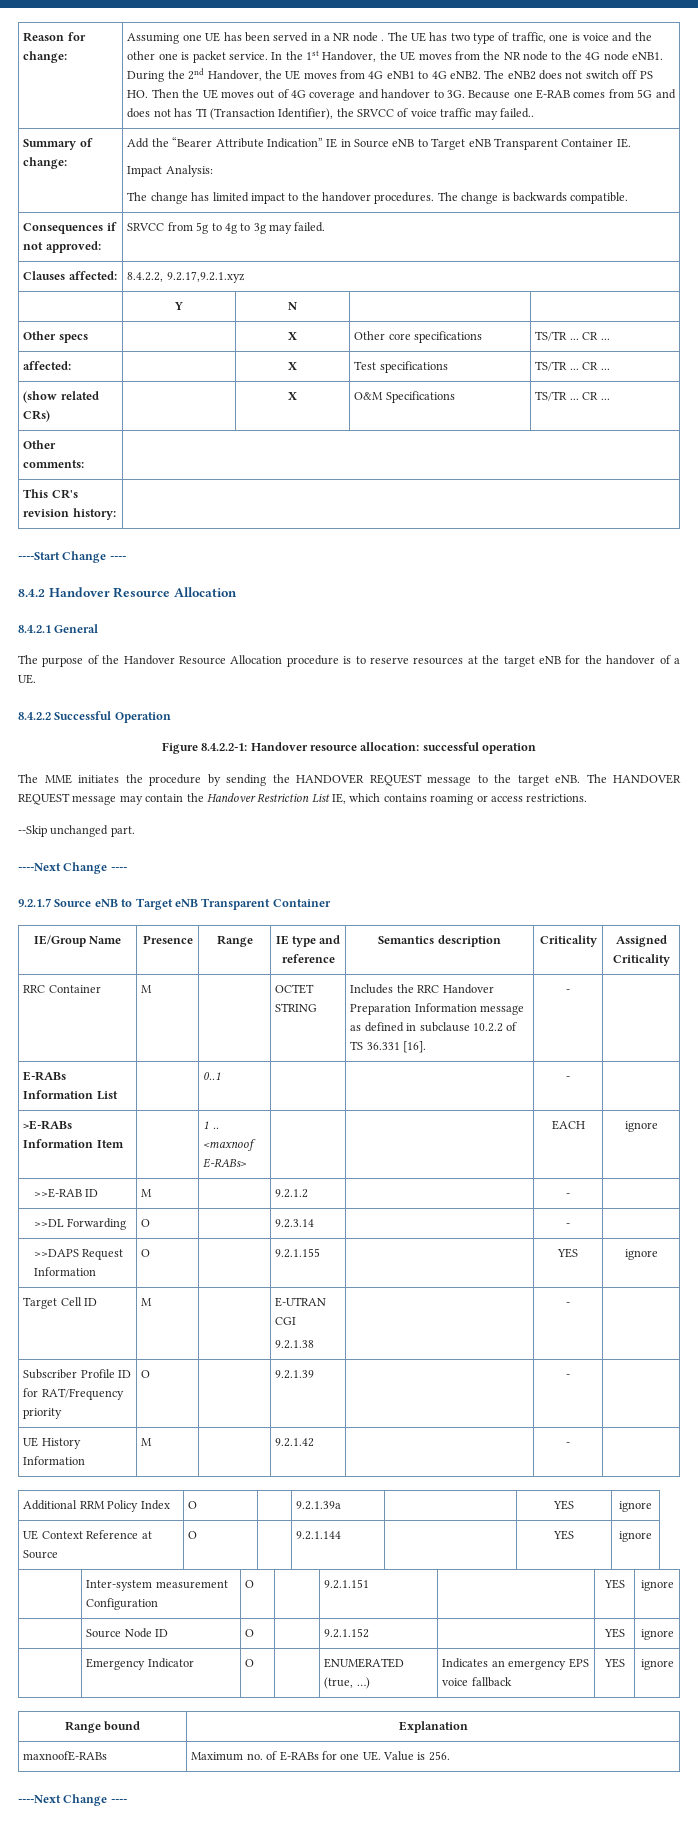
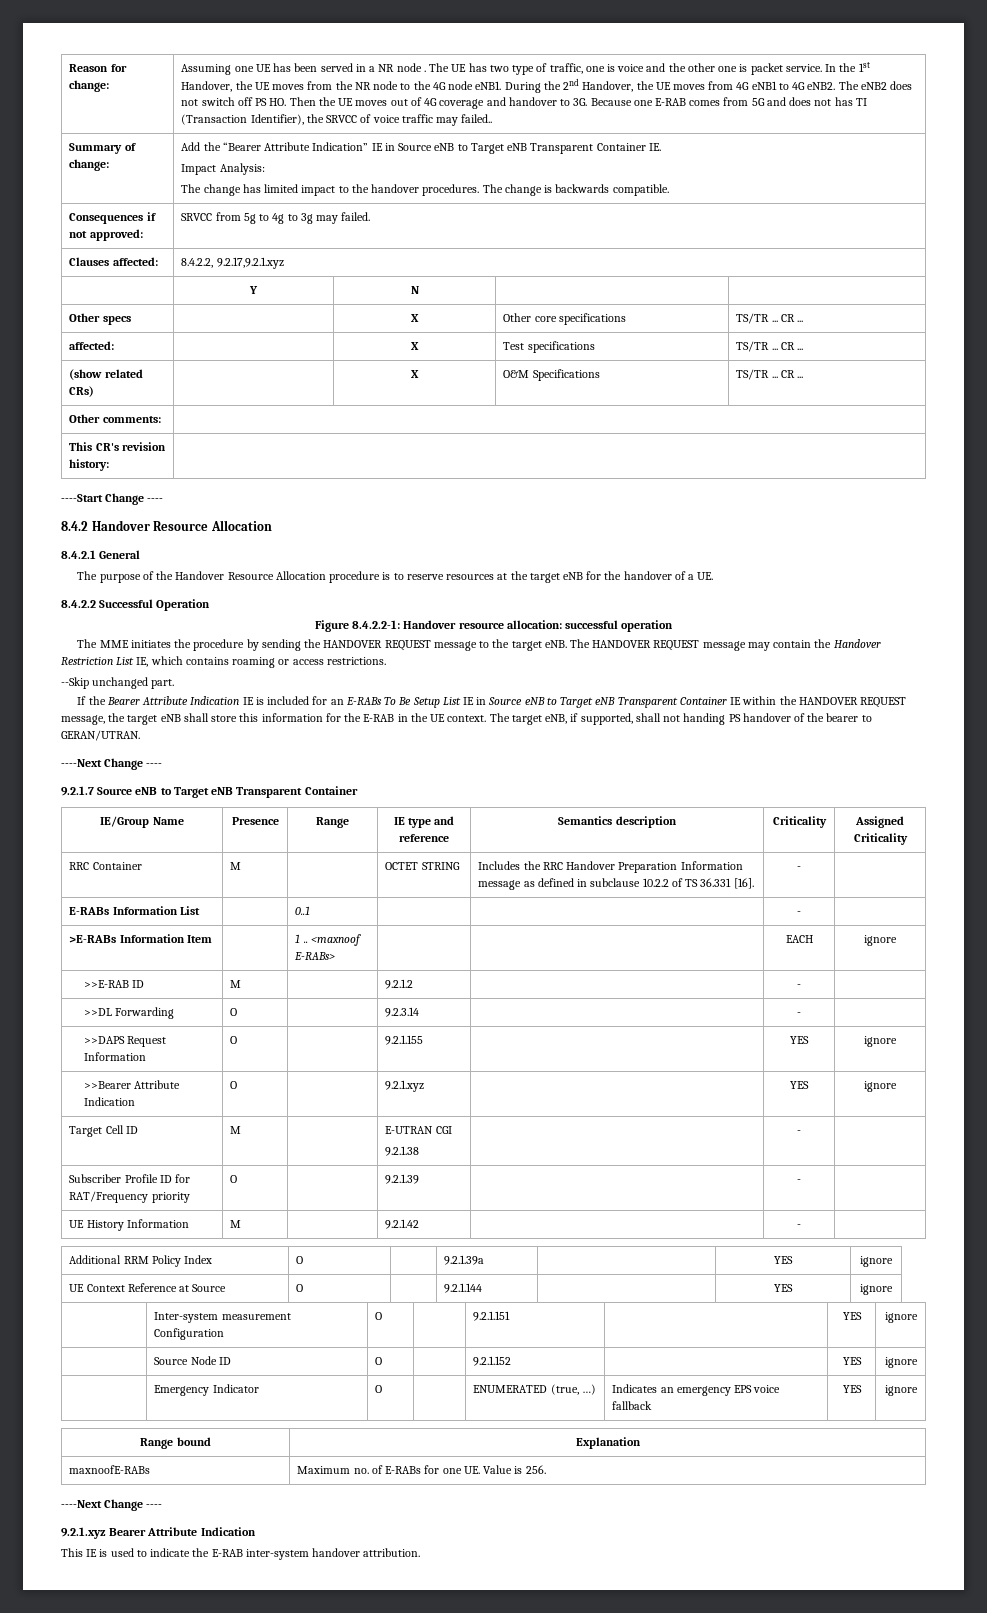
(135, 831) none -> [77,696,907,708] [61,713,872,725] [61,730,140,741] // If the Bearer Attribute Indication IE is included for an E-RABs To Be Setup List IE in Source eNB to Target eNB Transparent Container IE within the HANDOVER REQUEST message, the target eNB shall store this information for the E-RAB in the UE context. The target eNB, if supported, shall not handing PS handover of the bearer to GERAN/UTRAN.
(658, 1254) none -> [83,1080,180,1089] [83,1097,135,1106] [230,1081,238,1089] [385,1080,425,1092] [790,1081,809,1089] [864,1081,897,1092] // >>Bearer Attribute Indication | O | | 9.2.1.xyz | | YES | ignore
(127, 1801) none -> [61,1527,256,1539] [61,1548,421,1560] // 9.2.1.xyz Bearer Attribute Indication // This IE is used to indicate the E-RAB inter-system handover attribution.

